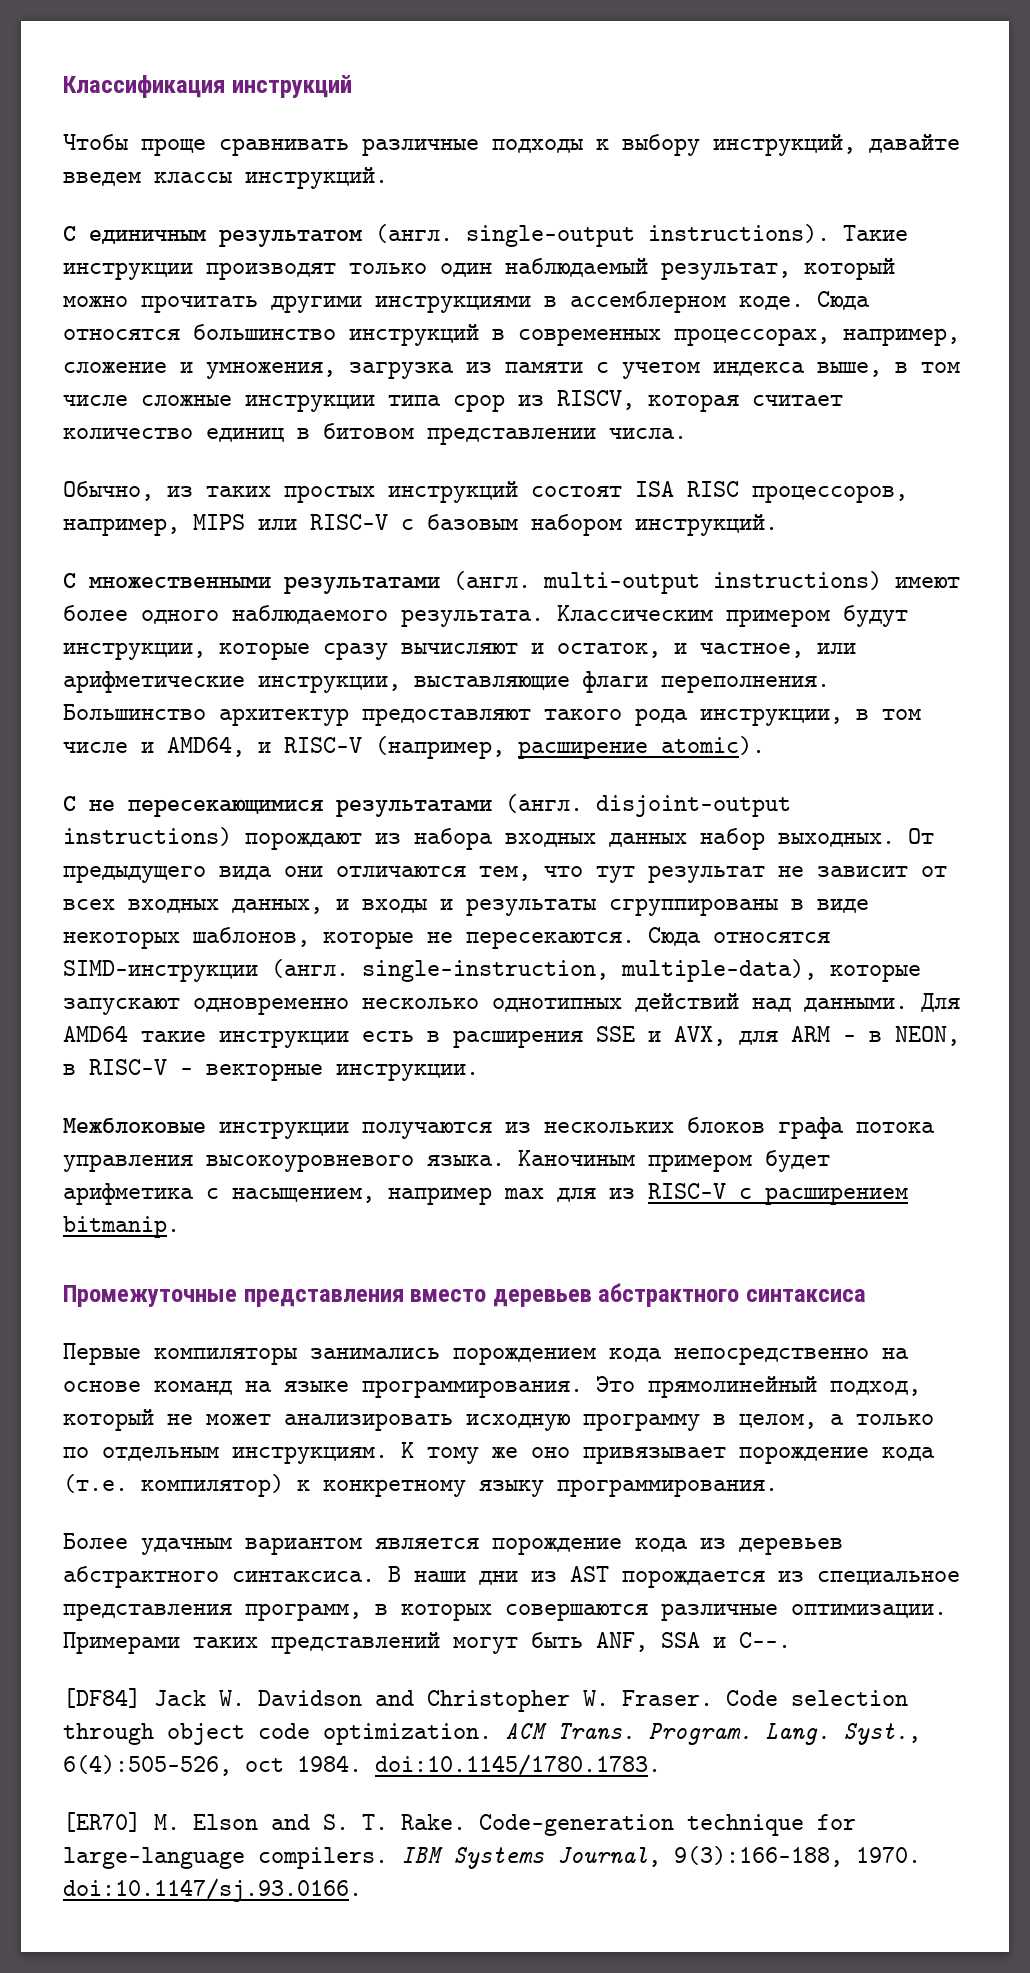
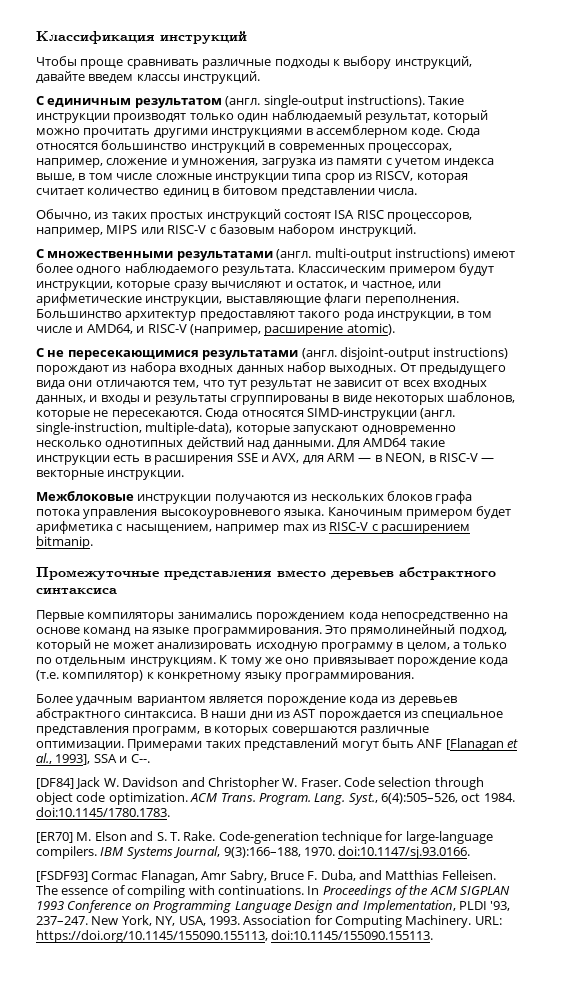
[557,1188,596,1202] для -> (309, 527) none
[596,1632,648,1652] ANF, -> [417,738,518,751] [36,753,91,765] ANF [Flanagan et al., 1993],
(362, 1890) none -> [36,870,496,883] [36,885,511,898] [36,900,511,913] [36,915,502,928] [36,930,434,943] // [FSDF93] Cormac Flanagan, Amr Sabry, Bruce F. Duba, and Matthias Felleisen. The essence of compiling with continuations. In Proceedings of the ACM SIGPLAN 1993 Conference on Programming Language Design and Implementation, PLDI '93, 237–247. New York, NY, USA, 1993. Association for Computing Machinery. URL: https://doi.org/10.1145/155090.155113, doi:10.1145/155090.155113.

